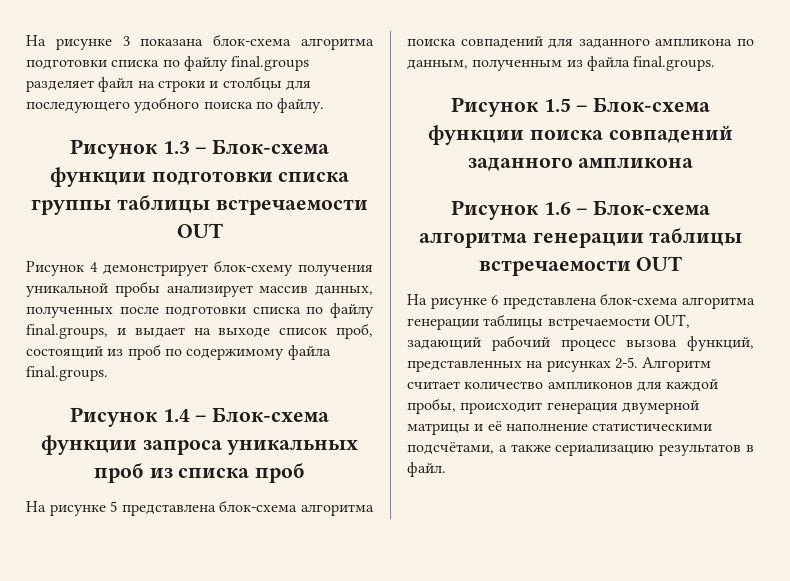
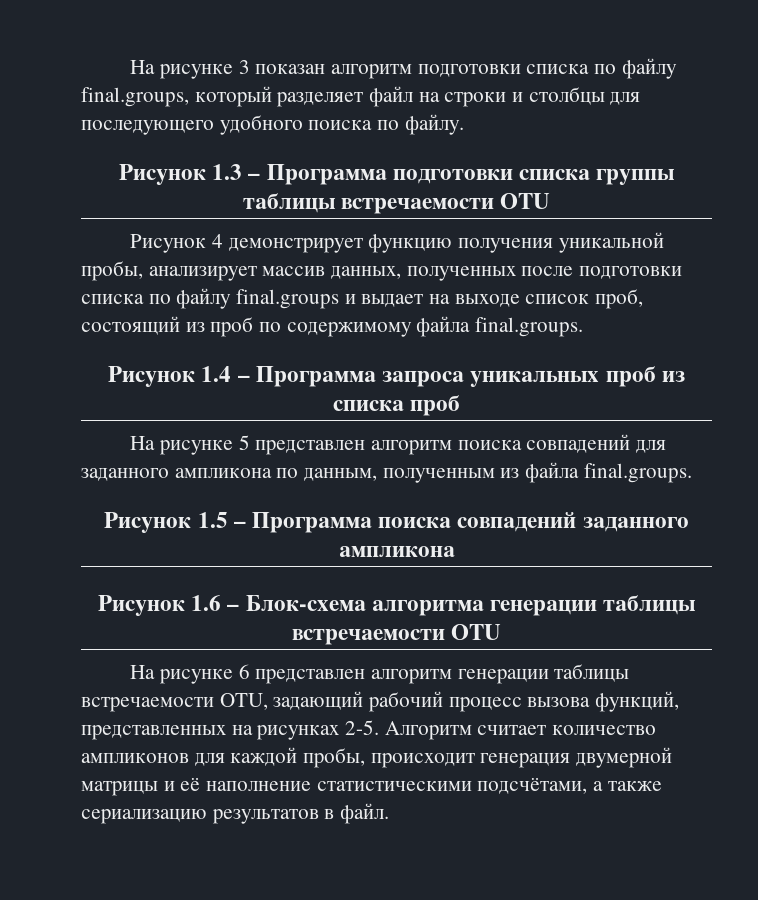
[140,34,375,50] [26,56,310,71] показана блок-схема алгоритма подготовки списка по файлу final.groups -> [255,58,677,79] [81,86,272,107] показан алгоритм подготовки списка по файлу final.groups, который
[212,139,330,154] [49,167,146,187] Блок-схема функции -> [266,164,387,185] Программа
[176,223,223,238] OUT -> [500,193,551,209] OTU
[214,260,293,276] блок-схему -> [368,234,453,253] функцию
[114,281,160,297] пробы -> [81,261,143,281] пробы,
[26,324,108,339] final.groups, -> [236,289,340,309] final.groups
[212,407,330,422] [40,435,137,455] Блок-схема функции -> [255,366,376,387] Программа
[121,500,374,516] представлена блок-схема алгоритма -> [255,440,453,455] представлен алгоритм
[593,97,711,112] [428,125,525,145] Блок-схема функции -> [252,512,372,533] Программа
[636,256,683,271] OUT -> [451,624,502,640] OTU
[502,293,755,309] [407,314,690,330] представлена блок-схема алгоритма генерации таблицы встречаемости OUT, -> [255,664,630,684] [81,693,268,712] представлен алгоритм генерации таблицы встречаемости OTU,

